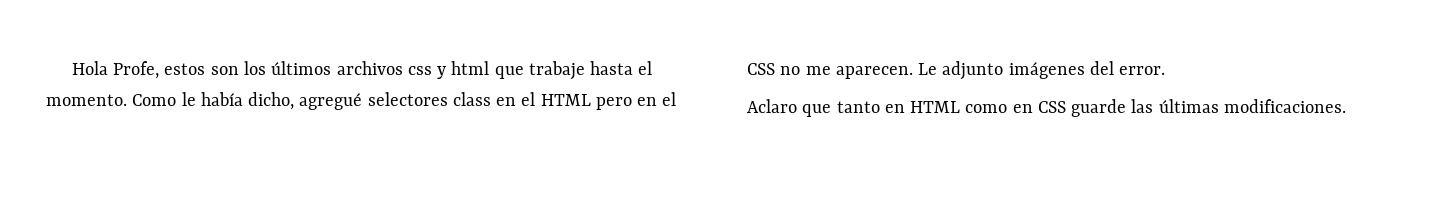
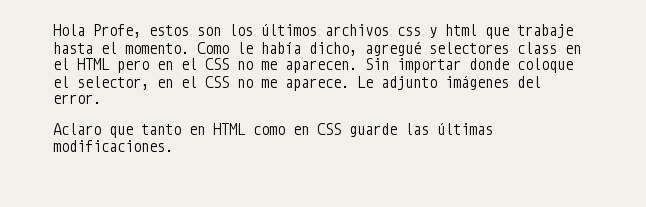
(913, 72) none -> [365,58,573,73] [53,76,349,91] Sin importar donde coloque el selector, en el CSS no me aparece.

